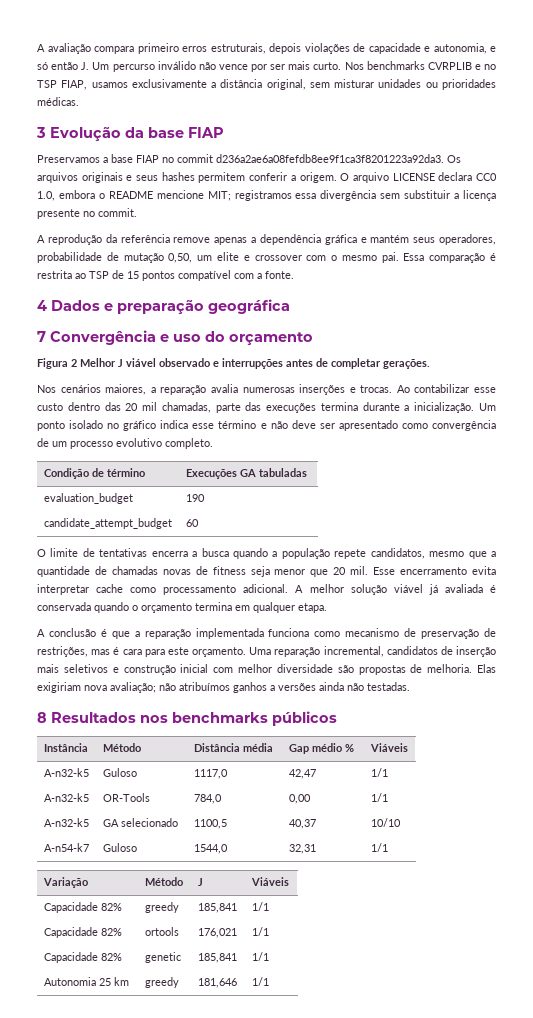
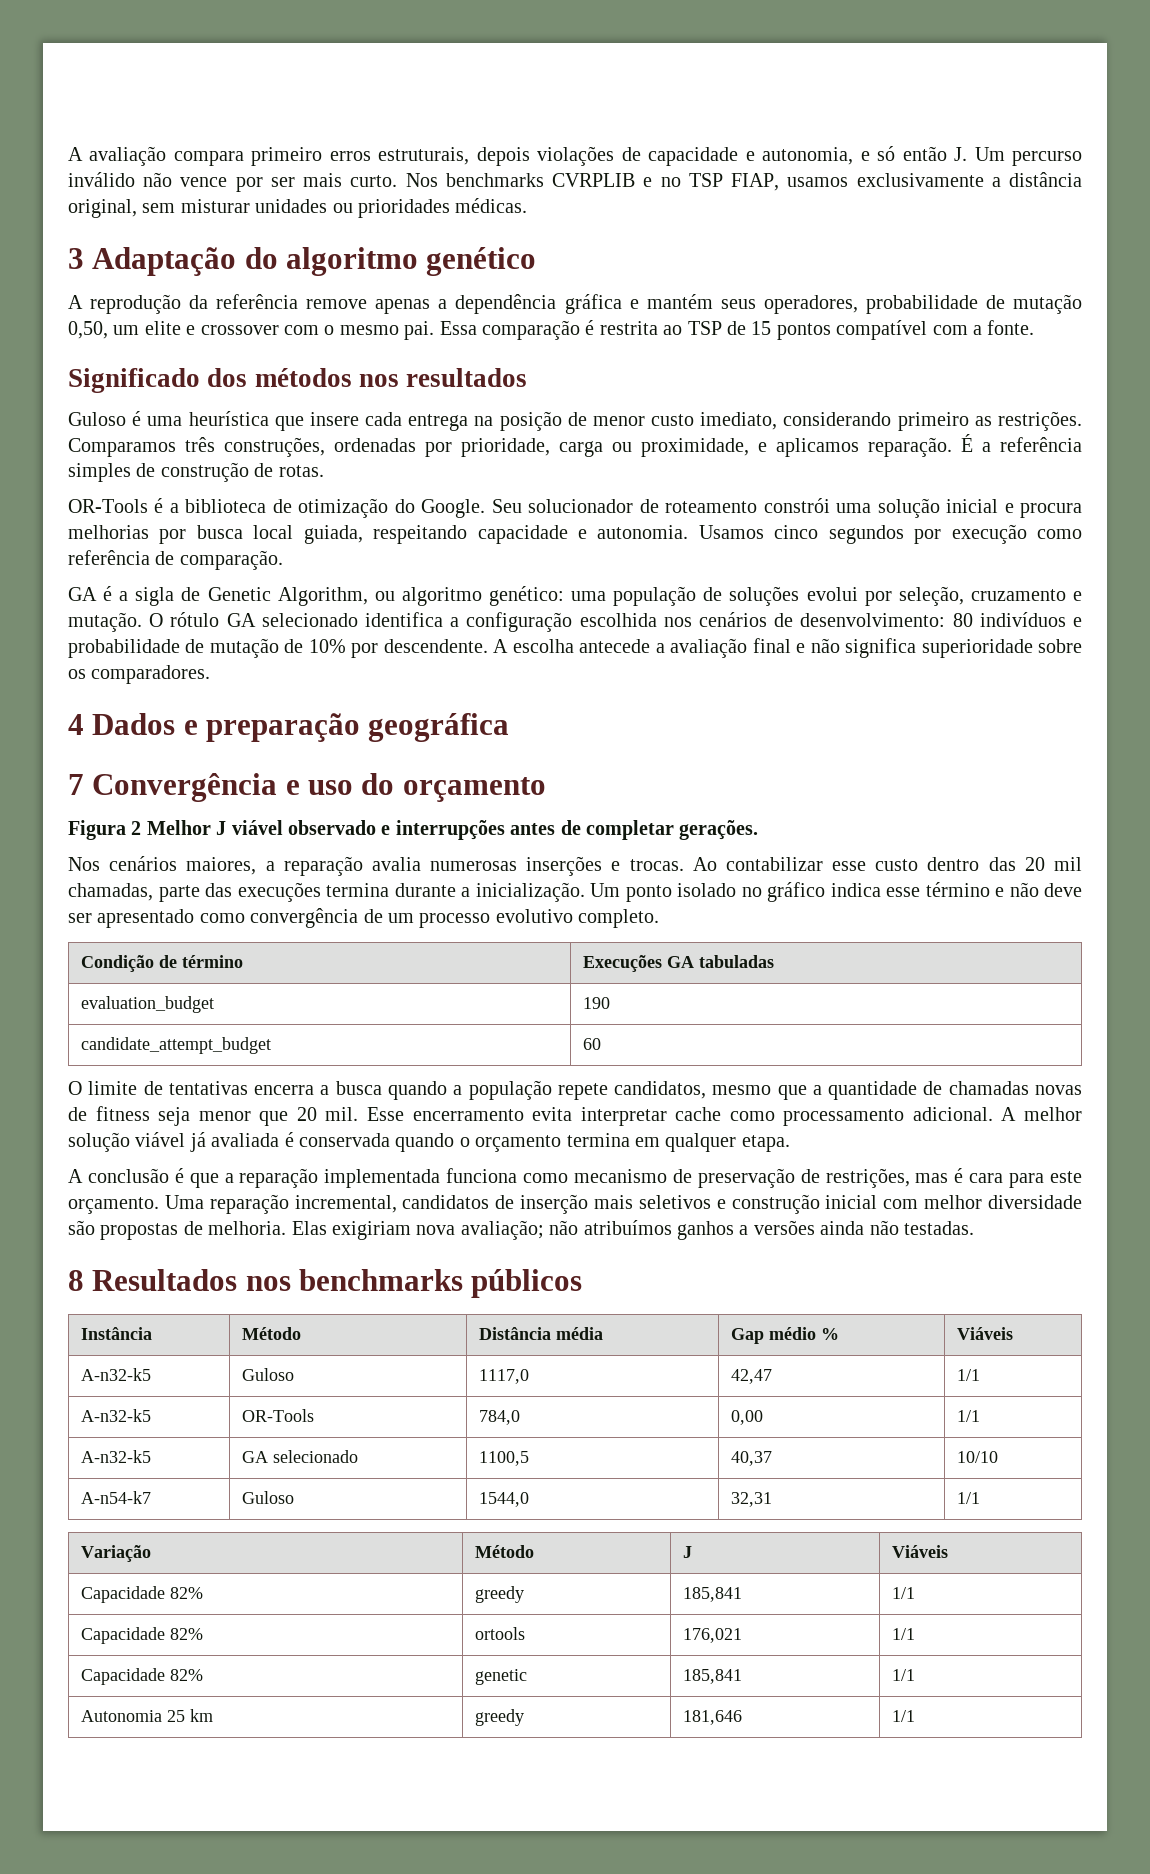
[50,126,224,142] [37,154,461,163] [37,172,497,183] [37,190,497,201] [37,208,137,219] Evolução da base FIAP // Preservamos a base FIAP no commit d236a2ae6a08fefdb8ee9f1ca3f8201223a92da3. Os arquivos originais e seus hashes permitem conferir a origem. O arquivo LICENSE declara CC0 1.0, embora o README mencione MIT; registramos essa divergência sem substituir a licença presente no commit. -> [92,247,537,276] Adaptação do algoritmo genético
(294, 275) none -> [68,368,528,393] [68,411,1082,431] [68,434,1082,457] [68,462,324,482] [68,498,1082,518] [68,524,1082,544] [68,550,283,570] [68,586,1082,606] [68,612,1083,632] [68,638,1082,658] [68,665,211,684] // Significado dos métodos nos resultados // Guloso é uma heurística que insere cada entrega na posição de menor custo imediato, considerando primeiro as restrições. Comparamos três construções, ordenadas por prioridade, carga ou proximidade, e aplicamos reparação. É a referência simples de construção de rotas. // OR-Tools é a biblioteca de otimização do Google. Seu solucionador de roteamento constrói uma solução inicial e procura melhorias por busca local guiada, respeitando capacidade e autonomia. Usamos cinco segundos por execução como referência de comparação. // GA é a sigla de Genetic Algorithm, ou algoritmo genético: uma população de soluções evolui por seleção, cruzamento e mutação. O rótulo GA selecionado identifica a configuração escolhida nos cenários de desenvolvimento: 80 indivíduos e probabilidade de mutação de 10% por descendente. A escolha antecede a avaliação final e não significa superioridade sobre os comparadores.

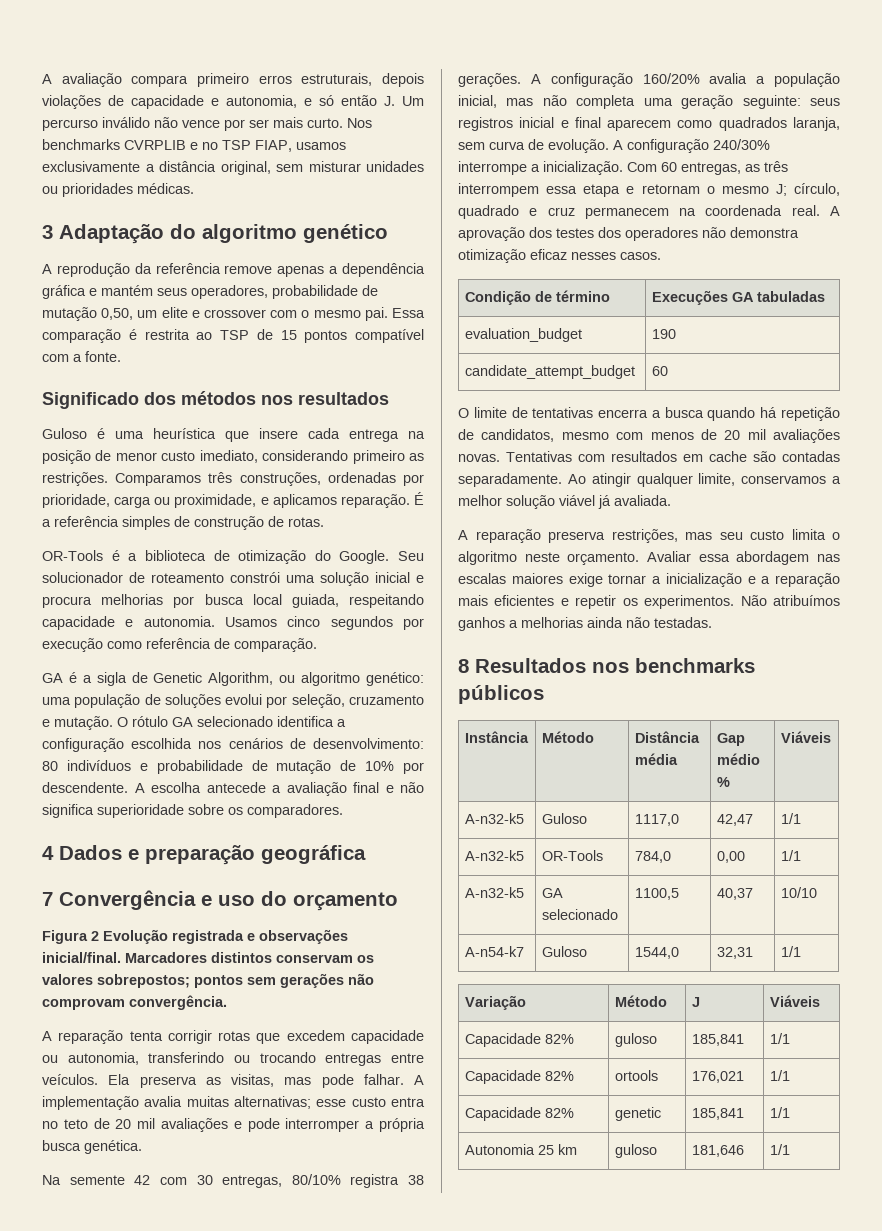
[146,820,759,840] [68,856,1082,876] [68,882,1082,902] [68,908,660,928] Melhor J viável observado e interrupções antes de completar gerações. // Nos cenários maiores, a reparação avalia numerosas inserções e trocas. Ao contabilizar esse custo dentro das 20 mil chamadas, parte das execuções termina durante a inicialização. Um ponto isolado no gráfico indica esse término e não deve ser apresentado como convergência de um processo evolutivo completo. -> [103,929,348,944] [42,952,374,963] [42,973,374,988] [42,995,227,1010] [42,1030,424,1044] [42,1052,424,1066] [42,1074,424,1088] [42,1096,425,1110] [42,1118,426,1132] [42,1140,142,1154] [42,1174,424,1188] [458,73,840,87] [458,95,840,109] [458,117,840,131] [458,139,770,153] [458,161,788,175] [458,183,840,197] [458,205,840,219] [458,227,799,241] [458,249,661,263] Evolução registrada e observações inicial/final. Marcadores distintos conservam os valores sobrepostos; pontos sem gerações não comprovam convergência. // A reparação tenta corrigir rotas que excedem capacidade ou autonomia, transferindo ou trocando entregas entre veículos. Ela preserva as visitas, mas pode falhar. A implementação avalia muitas alternativas; esse custo entra no teto de 20 mil avaliações e pode interromper a própria busca genética. // Na semente 42 com 30 entregas, 80/10% registra 38 gerações. A configuração 160/20% avalia a população inicial, mas não completa uma geração seguinte: seus registros inicial e final aparecem como quadrados laranja, sem curva de evolução. A configuração 240/30% interrompe a inicialização. Com 60 entregas, as três interrompem essa etapa e retornam o mesmo J; círculo, quadrado e cruz permanecem na coordenada real. A aprovação dos testes dos operadores não demonstra otimização eficaz nesses casos.
[453,1080,1083,1100] [68,1106,1082,1126] [68,1132,790,1152] [68,1168,1083,1188] [68,1194,1083,1214] [68,1220,579,1240] a população repete candidatos, mesmo que a quantidade de chamadas novas de fitness seja menor que 20 mil. Esse encerramento evita interpretar cache como processamento adicional. A melhor solução viável já avaliada é conservada quando o orçamento termina em qualquer etapa. // A conclusão é que a reparação implementada funciona como mecanismo de preservação de restrições, mas é cara para este orçamento. Uma reparação incremental, candidatos de inserção mais seletivos e construção inicial com melhor diversidade são propostas de melhoria. Elas exigiriam nova avaliação; não -> [760,407,840,421] [458,429,840,443] [458,451,840,462] [458,473,841,487] [458,495,671,509] [458,529,840,543] [458,551,840,565] [458,573,840,587] [458,595,767,609] há repetição de candidatos, mesmo com menos de 20 mil avaliações novas. Tentativas com resultados em cache são contadas separadamente. Ao atingir qualquer limite, conservamos a melhor solução viável já avaliada. // A reparação preserva restrições, mas seu custo limita o algoritmo neste orçamento. Avaliar essa abordagem nas escalas maiores exige tornar a inicialização e a reparação mais eficientes e repetir os experimentos. Não
[753,1220,815,1235] versões -> [521,617,583,628] melhorias
[474,1586,524,1603] greedy -> [614,1033,657,1047] guloso
[474,1709,524,1726] greedy -> [614,1144,657,1158] guloso

